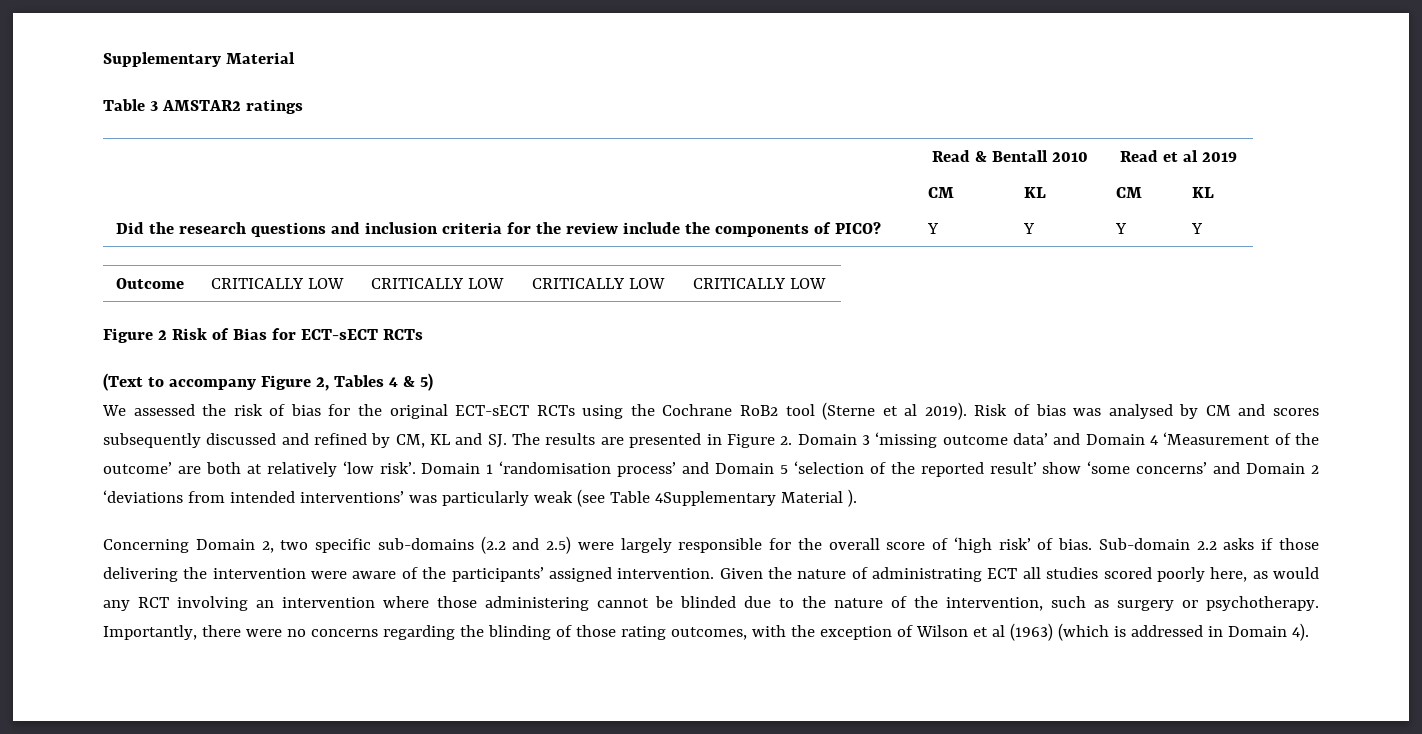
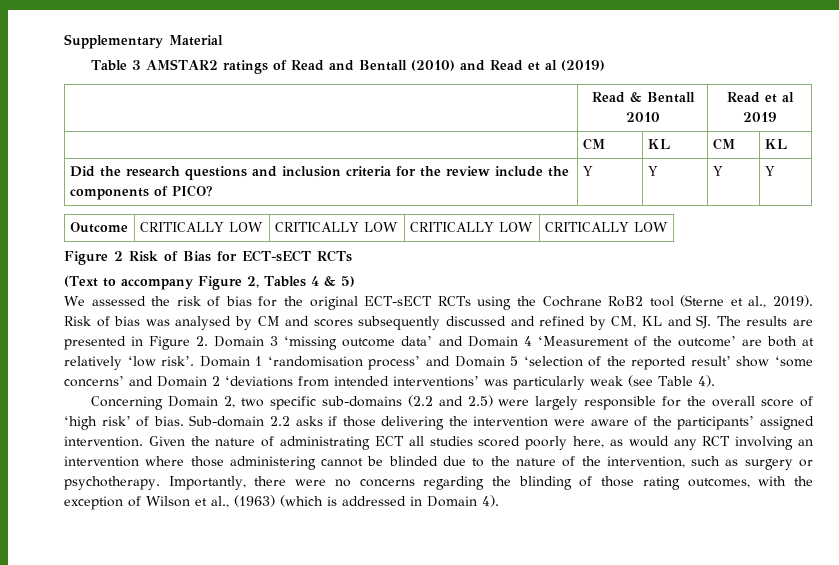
(303, 106) none -> [273,60,606,71] of Read and Bentall (2010) and Read et al (2019)
[904,404,918,416] al -> [748,296,767,308] al.,
[654,489,857,507] 4Supplementary Material ). -> [697,375,715,387] 4).
[991,625,1005,637] al -> [211,496,229,508] al.,

